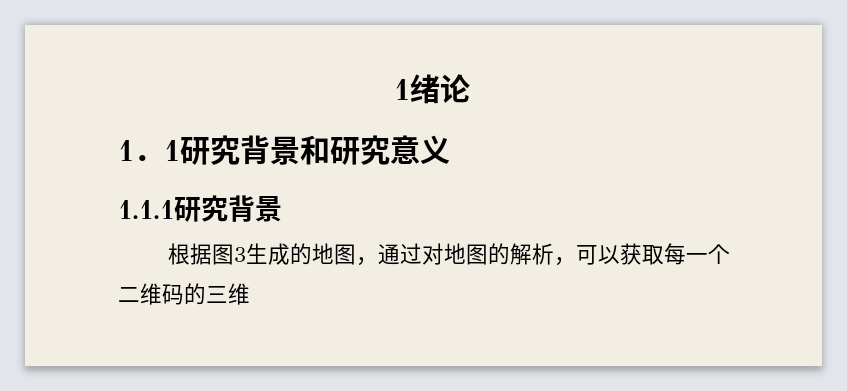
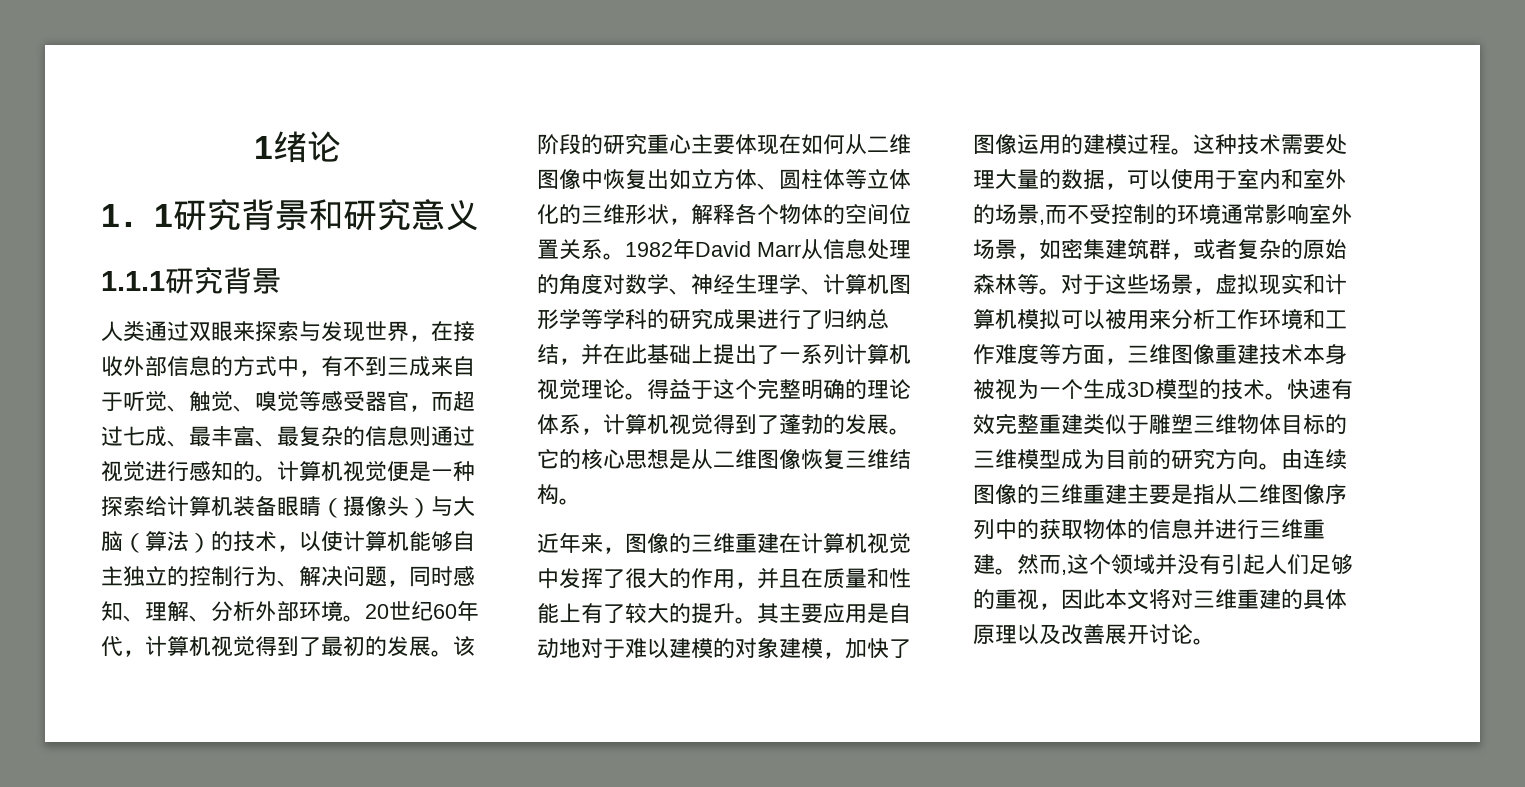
[168,243,731,266] [118,283,250,305] 根据图3生成的地图，通过对地图的解析，可以获取每一个二维码的三维 -> [101,321,475,342] [101,355,475,377] [101,391,475,412] [101,425,475,447] [101,461,475,482] [101,496,475,518] [101,531,475,553] [101,565,475,587] [101,600,479,622] [101,636,475,657] [537,133,911,155] [537,169,911,190] [537,203,911,225] [537,238,911,260] [537,273,911,295] [537,308,889,330] [537,344,911,365] [537,378,911,400] [537,414,911,435] [537,449,911,470] [537,484,581,505] [537,532,911,554] [537,568,911,589] [537,603,911,624] [537,637,911,659] [973,134,1347,155] [973,169,1347,190] [973,203,1353,225] [973,239,1347,260] [973,274,1347,295] [973,309,1347,330] [973,344,1347,365] [973,379,1353,400] [973,413,1347,435] [973,448,1347,470] [973,484,1347,505] [973,518,1325,540] [973,554,1353,575] [973,588,1347,610] [973,624,1215,645] 人类通过双眼来探索与发现世界，在接收外部信息的方式中，有不到三成来自于听觉、触觉、嗅觉等感受器官，而超过七成、最丰富、最复杂的信息则通过视觉进行感知的。计算机视觉便是一种探索给计算机装备眼睛（摄像头）与大脑（算法）的技术，以使计算机能够自主独立的控制行为、解决问题，同时感知、理解、分析外部环境。20世纪60年代，计算机视觉得到了最初的发展。该阶段的研究重心主要体现在如何从二维图像中恢复出如立方体、圆柱体等立体化的三维形状，解释各个物体的空间位置关系。1982年David Marr从信息处理的角度对数学、神经生理学、计算机图形学等学科的研究成果进行了归纳总结，并在此基础上提出了一系列计算机视觉理论。得益于这个完整明确的理论体系，计算机视觉得到了蓬勃的发展。它的核心思想是从二维图像恢复三维结构。 // 近年来，图像的三维重建在计算机视觉中发挥了很大的作用，并且在质量和性能上有了较大的提升。其主要应用是自动地对于难以建模的对象建模，加快了图像运用的建模过程。这种技术需要处理大量的数据，可以使用于室内和室外的场景,而不受控制的环境通常影响室外场景，如密集建筑群，或者复杂的原始森林等。对于这些场景，虚拟现实和计算机模拟可以被用来分析工作环境和工作难度等方面，三维图像重建技术本身被视为一个生成3D模型的技术。快速有效完整重建类似于雕塑三维物体目标的三维模型成为目前的研究方向。由连续图像的三维重建主要是指从二维图像序列中的获取物体的信息并进行三维重建。然而,这个领域并没有引起人们足够的重视，因此本文将对三维重建的具体原理以及改善展开讨论。

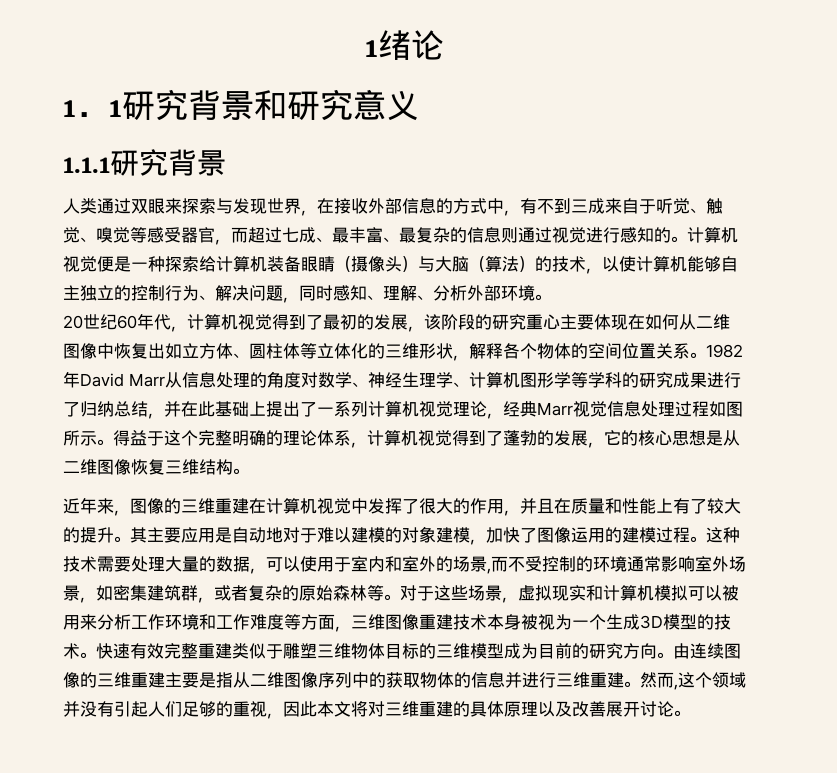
(365, 618) none -> (551, 297) //
[431,650,453,657] 。 -> [408,326,424,332] ，
(625, 389) none -> [487,401,743,419] [63,430,97,446] ，经典Marr视觉信息处理过程如图所示
[889,428,911,435] 。 -> [588,442,604,448] ，

